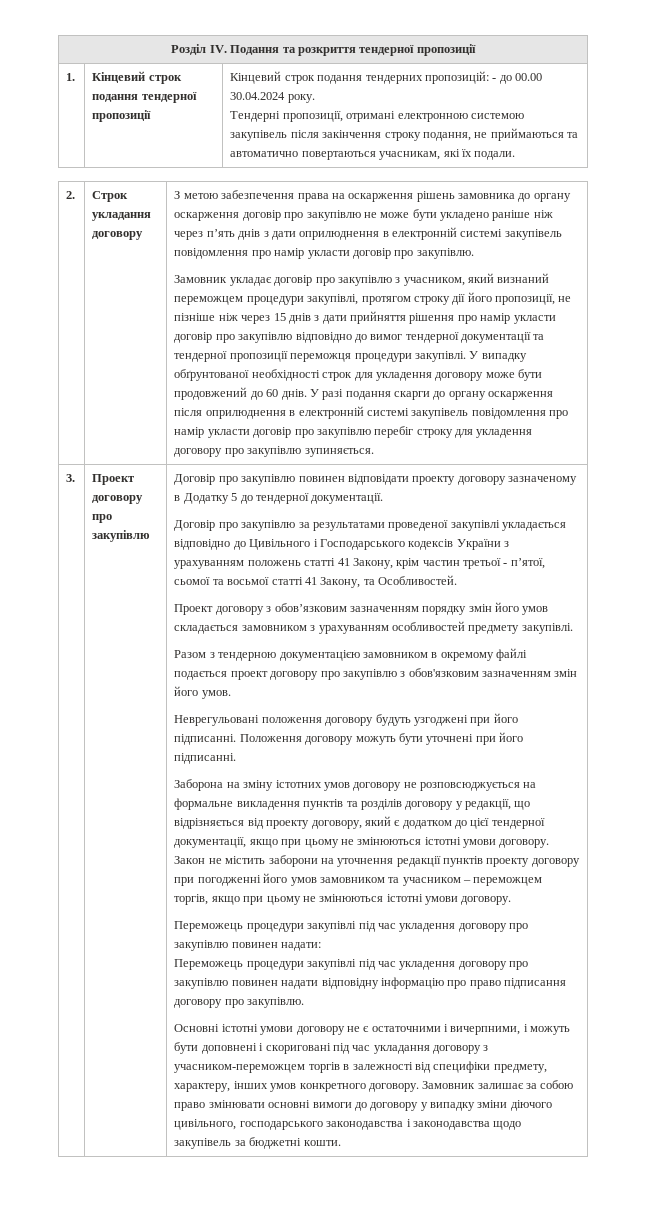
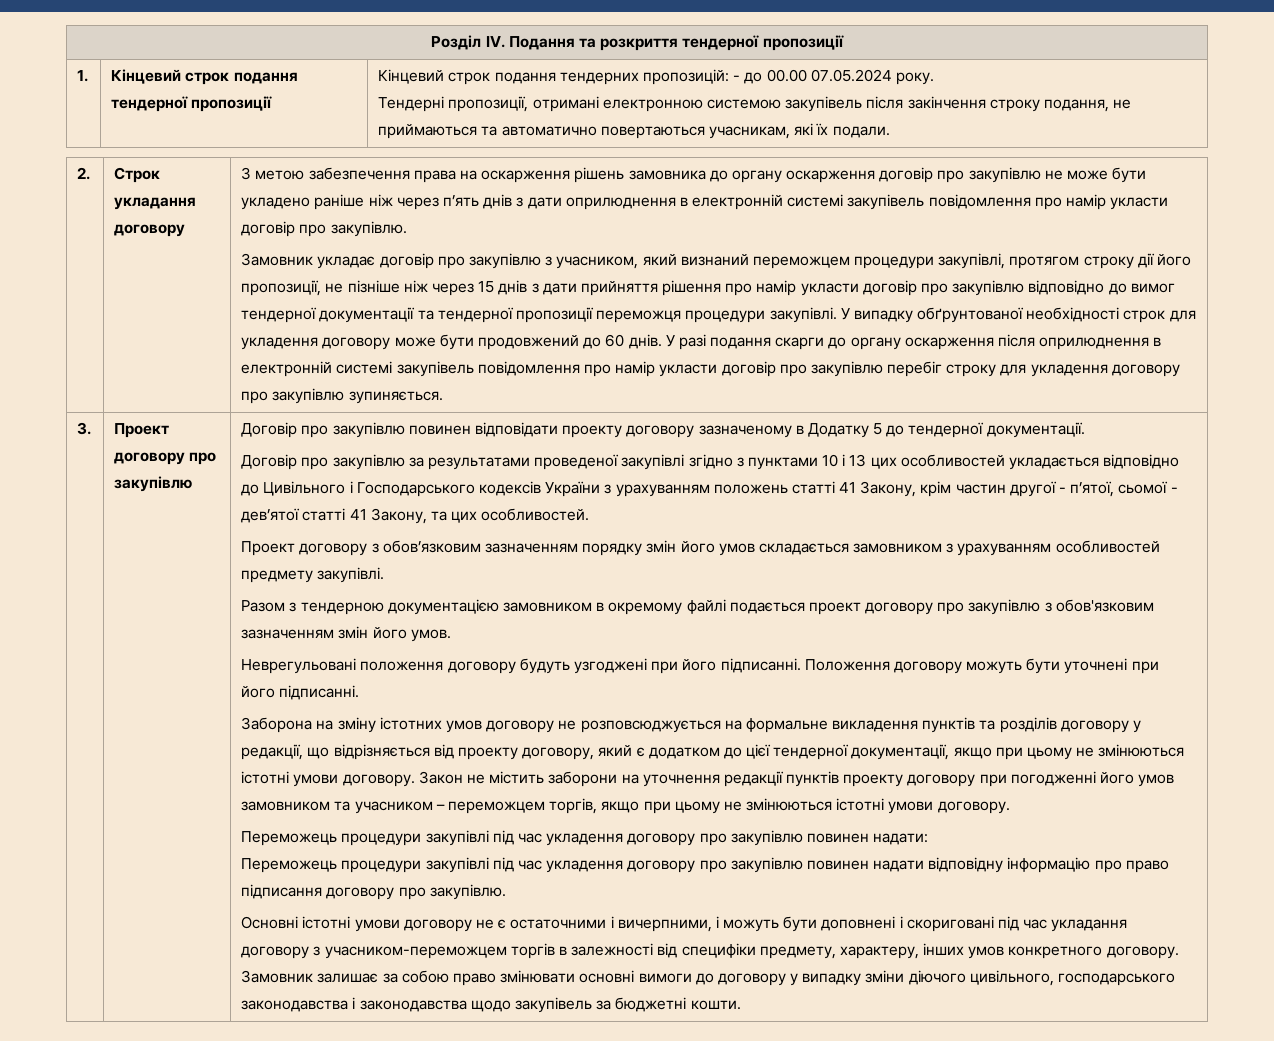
[230,92,286,100] 30.04.2024 -> [810,69,892,82] 07.05.2024
(500, 525) none -> [688,454,1005,470] згідно з пунктами 10 і 13 цих особливостей
[463,558,502,569] третьої -> [1009,481,1057,497] другої
[212,577,270,585] та восьмої -> [1170,487,1178,493] [241,508,301,523] - дев’ятої
[378,575,458,585] Особливостей. -> [451,508,590,523] цих особливостей.

